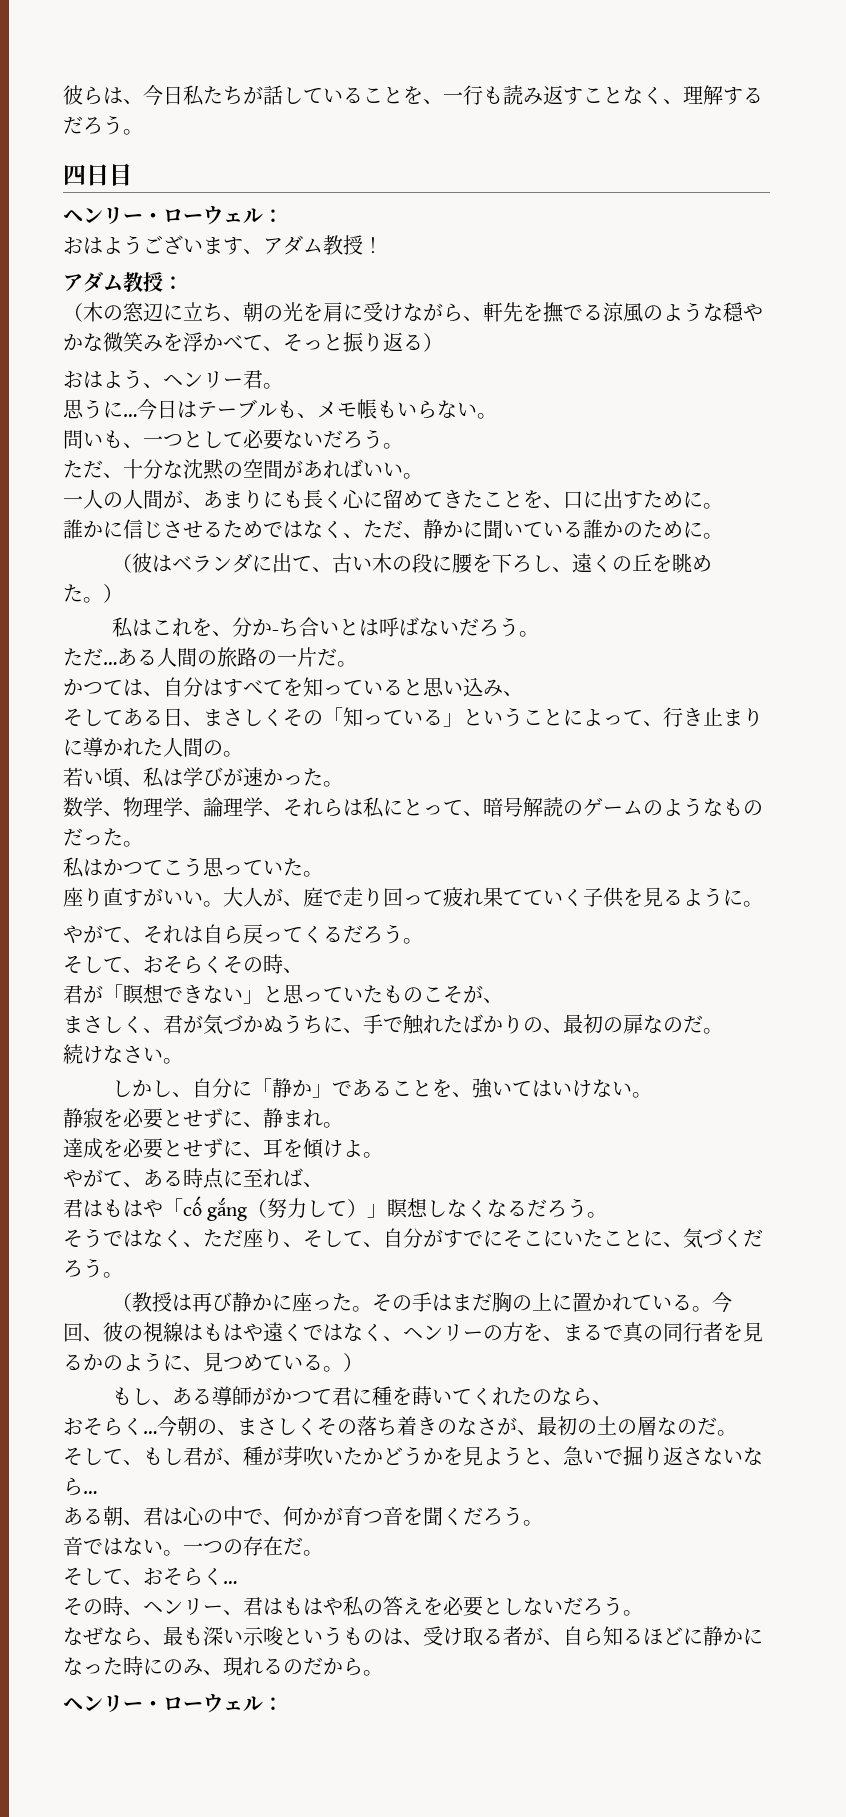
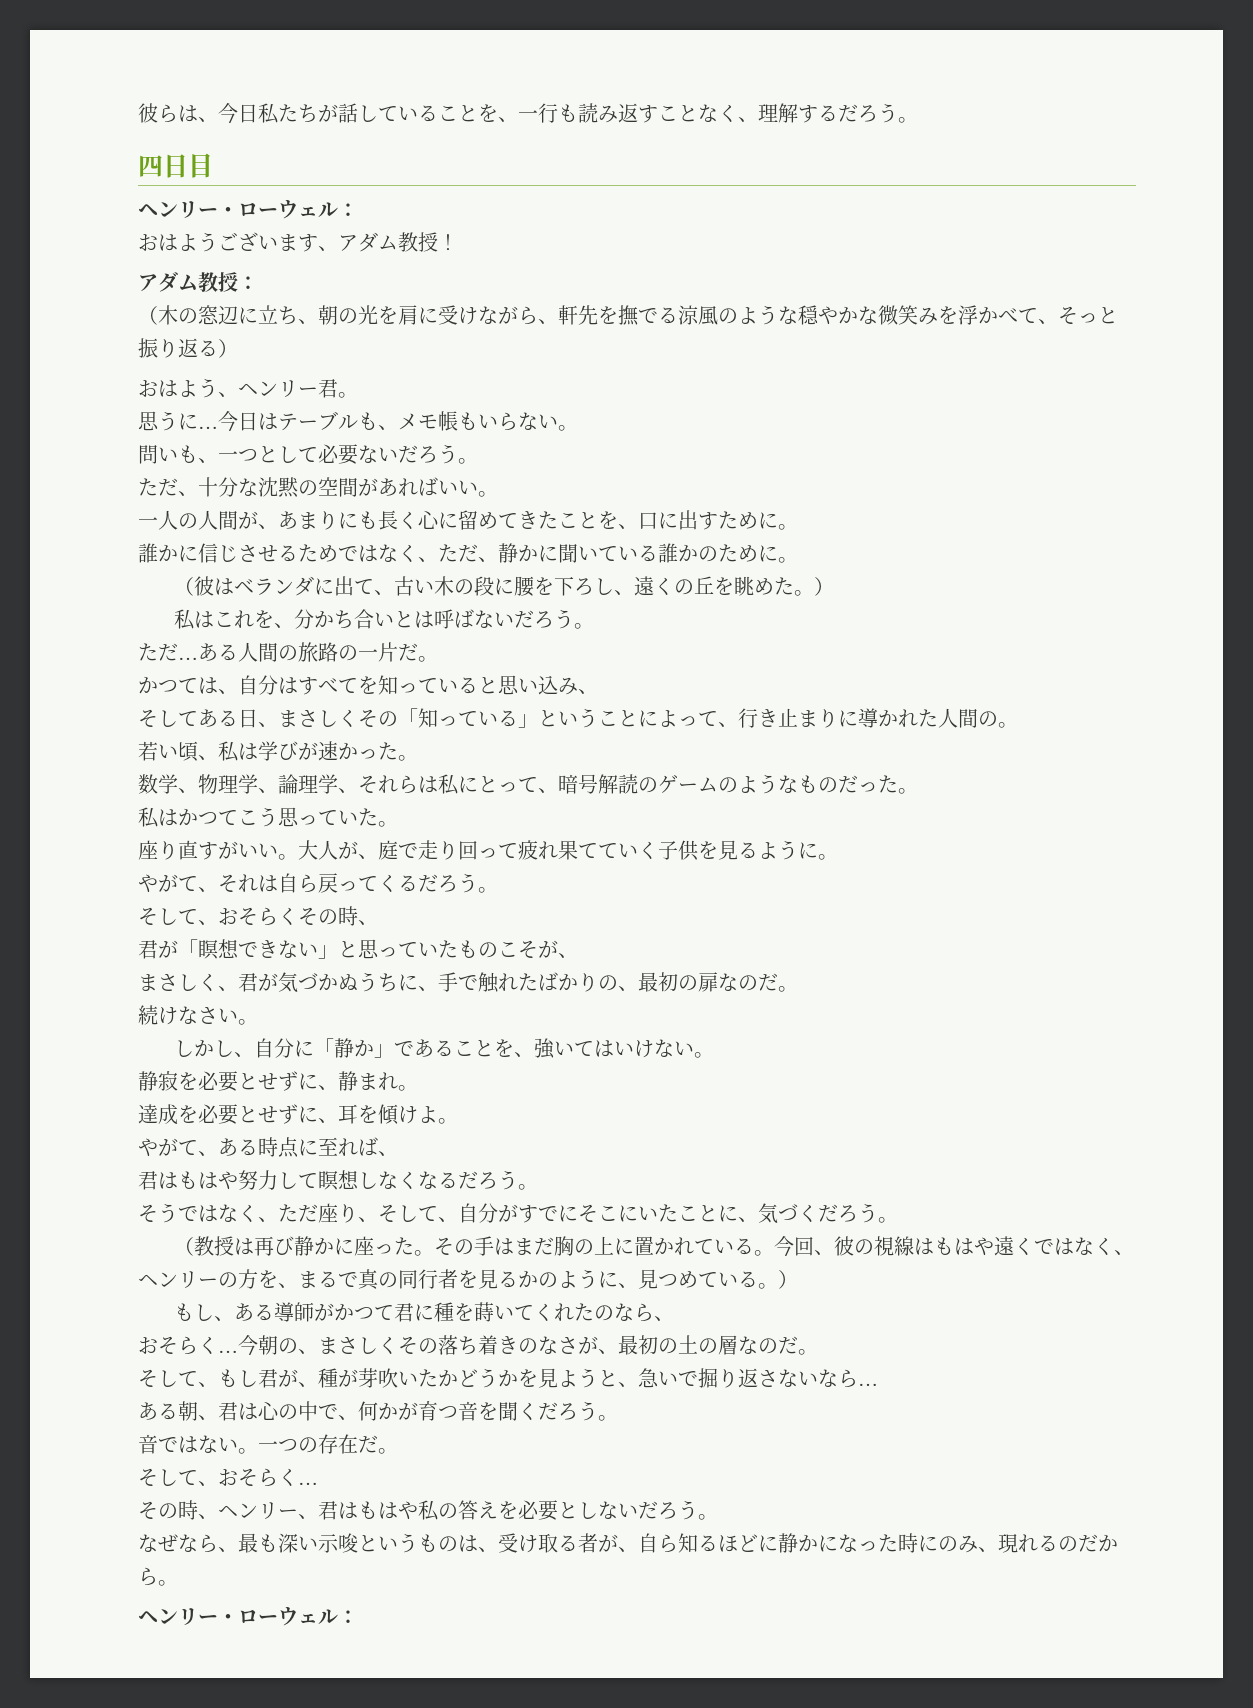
[272,630,280,635] - -> (334, 619) none
[163,1196,268,1221] 「cố gắng（ -> (238, 1180) none
[347,1199,388,1218] ）」 -> (318, 1180) none

